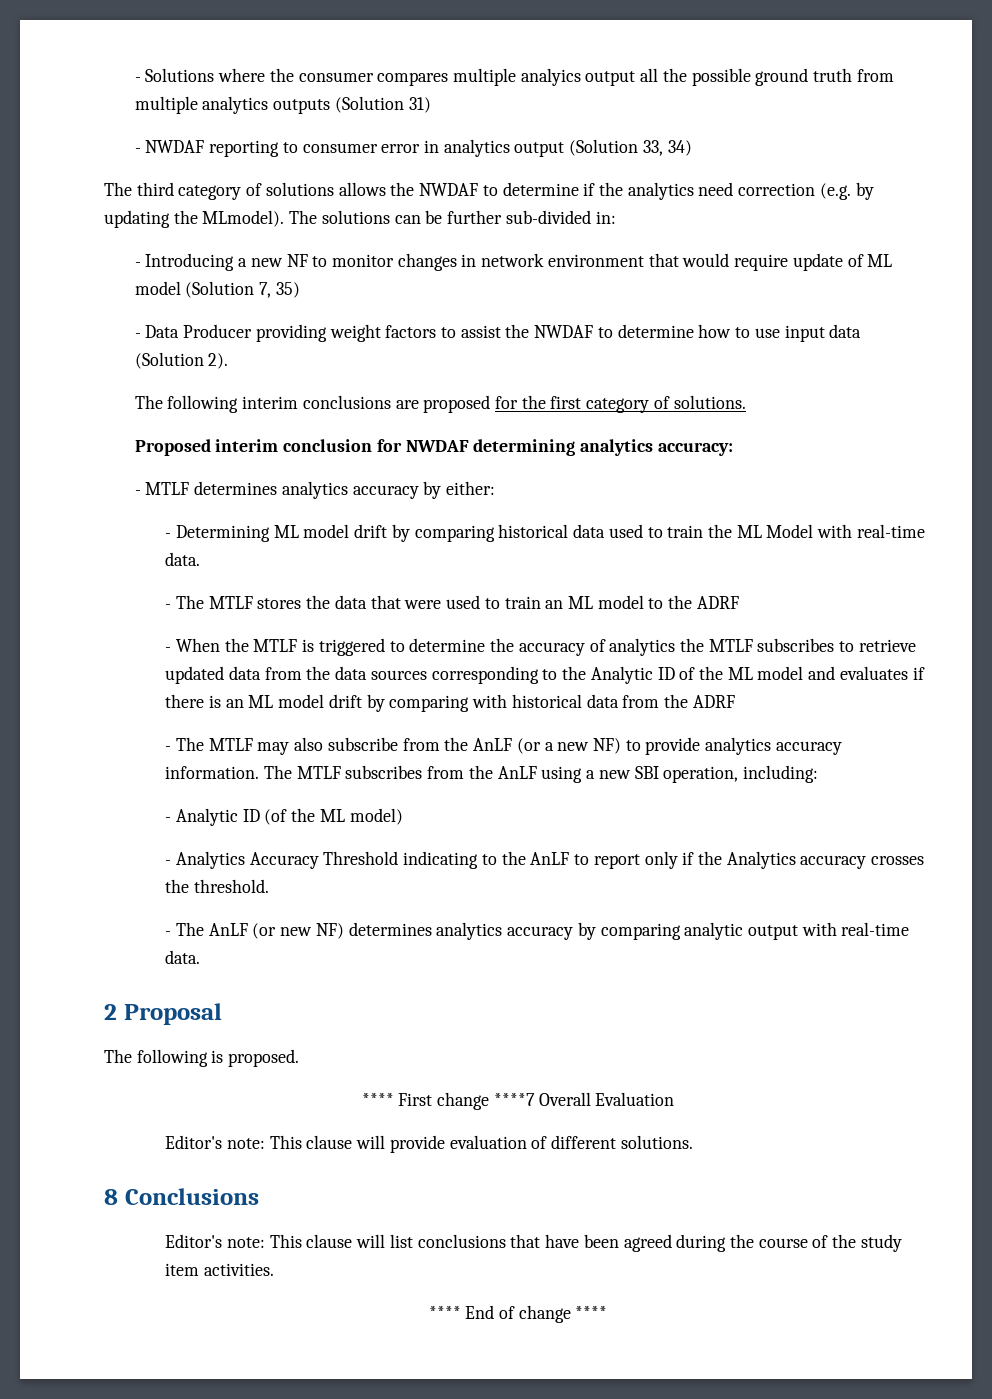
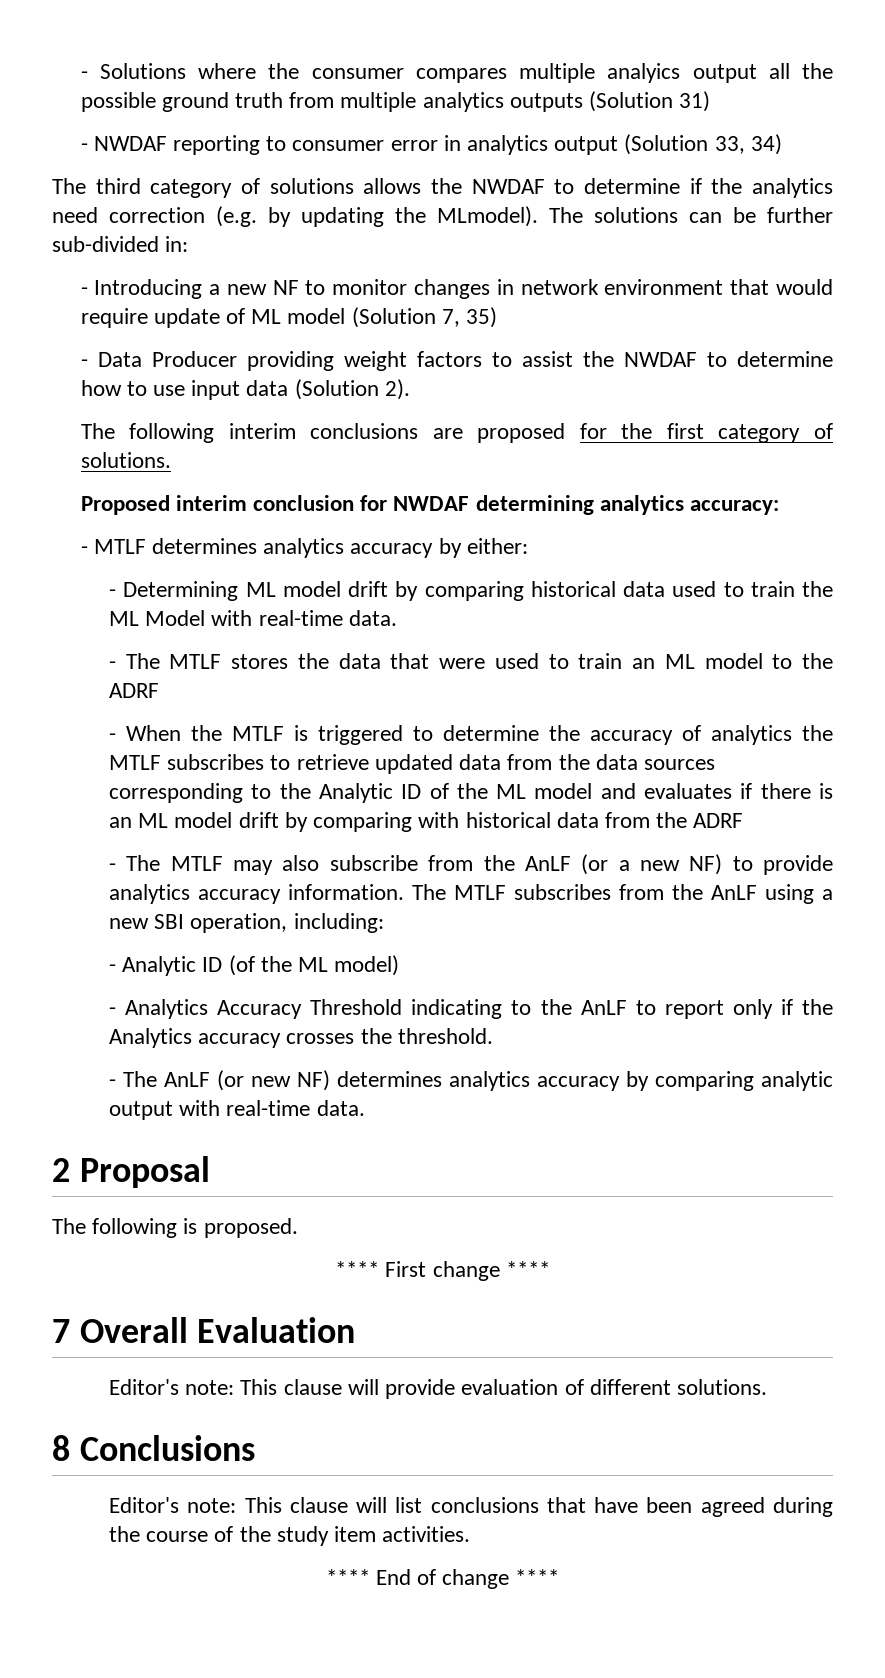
[493,1093,535,1106] ****7 -> [505,1261,550,1277] [52,1319,70,1343] **** // 7

